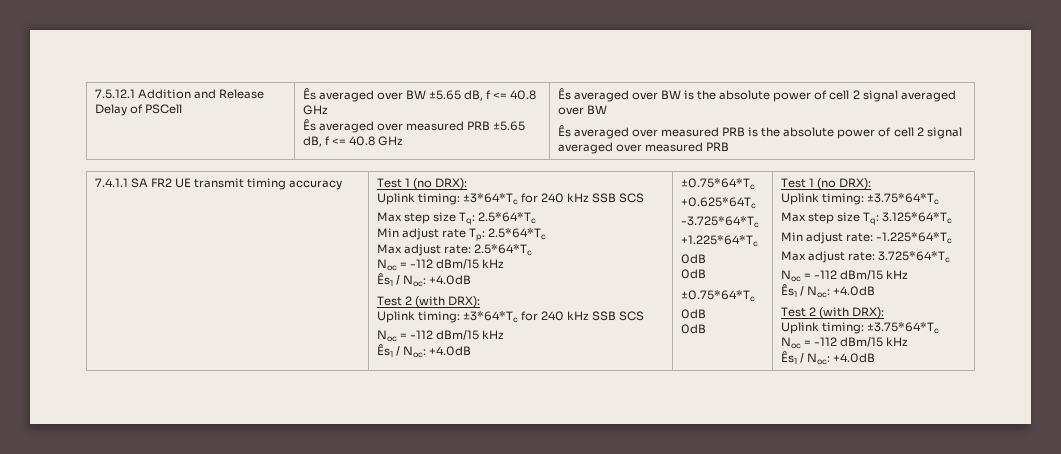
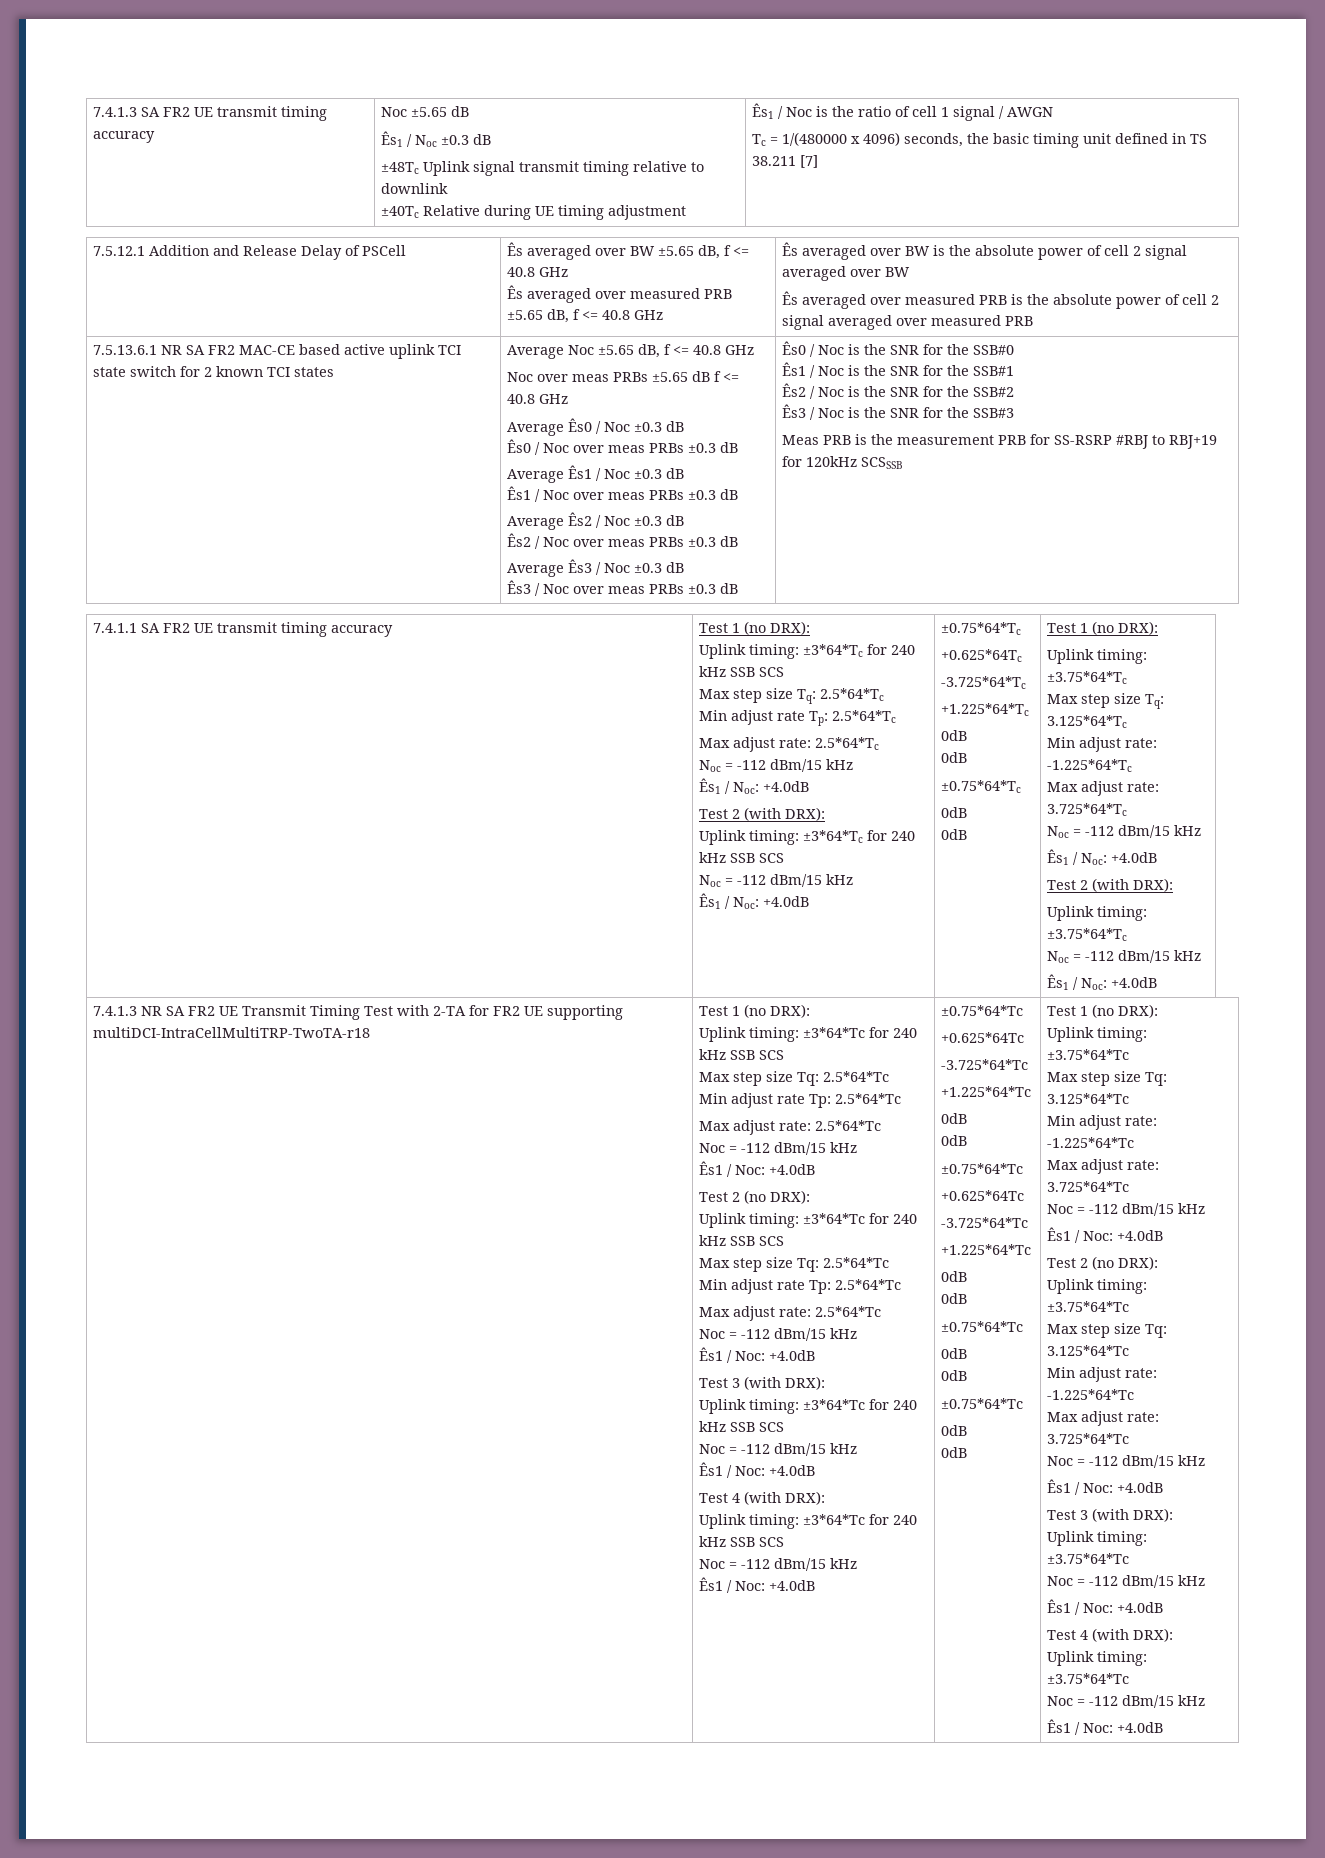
(94, 94) none -> [93,106,328,121] [93,131,156,143] [381,106,470,117] [381,131,492,147] [381,161,705,176] [381,183,449,194] [381,205,687,220] [752,103,1054,121] [752,132,1208,148] [752,155,819,168] 7.4.1.3 SA FR2 UE transmit timing accuracy | Noc ±5.65 dB // Ês1 / Noc ±0.3 dB // ±48Tc Uplink signal transmit timing relative to downlink // ±40Tc Relative during UE timing adjustment | Ês1 / Noc is the ratio of cell 1 signal / AWGN // Tc = 1/(480000 x 4096) seconds, the basic timing unit defined in TS 38.211 [7] //
(729, 147) none -> [93,344,462,359] [93,366,335,377] [507,344,755,359] [507,371,740,382] [507,394,569,404] [507,418,685,436] [507,439,739,455] [507,465,685,483] [507,486,739,502] [507,512,685,530] [507,533,739,549] [507,559,685,577] [507,580,739,596] [782,341,1015,357] [782,362,1015,378] [782,383,1015,399] [782,404,1015,420] [782,434,1218,449] [782,456,904,469] // 7.5.13.6.1 NR SA FR2 MAC-CE based active uplink TCI state switch for 2 known TCI states | Average Noc ±5.65 dB, f <= 40.8 GHz // Noc over meas PRBs ±5.65 dB f <= 40.8 GHz // Average Ês0 / Noc ±0.3 dB // Ês0 / Noc over meas PRBs ±0.3 dB // Average Ês1 / Noc ±0.3 dB // Ês1 / Noc over meas PRBs ±0.3 dB // Average Ês2 / Noc ±0.3 dB // Ês2 / Noc over meas PRBs ±0.3 dB // Average Ês3 / Noc ±0.3 dB // Ês3 / Noc over meas PRBs ±0.3 dB | Ês0 / Noc is the SNR for the SSB#0 // Ês1 / Noc is the SNR for the SSB#1 // Ês2 / Noc is the SNR for the SSB#2 // Ês3 / Noc is the SNR for the SSB#3 // Meas PRB is the measurement PRB for SS-RSRP #RBJ to RBJ+19 for 120kHz SCSSSB
(875, 358) none -> [93,1005,624,1020] [93,1027,371,1038] [699,1004,811,1018] [699,1027,918,1042] [699,1049,785,1060] [699,1071,890,1086] [699,1093,902,1108] [699,1120,882,1135] [699,1142,858,1155] [699,1161,816,1177] [699,1190,811,1204] [699,1213,918,1228] [699,1235,785,1246] [699,1257,890,1272] [699,1279,902,1294] [699,1306,882,1321] [699,1328,858,1341] [699,1347,816,1363] [699,1376,826,1390] [699,1399,918,1414] [699,1421,785,1432] [699,1443,858,1456] [699,1462,816,1478] [699,1491,826,1505] [699,1514,918,1529] [699,1536,785,1547] [699,1558,858,1571] [699,1577,816,1593] [941,1005,1024,1016] [941,1032,1025,1043] [941,1059,1029,1070] [941,1086,1032,1097] [941,1113,968,1124] [941,1135,968,1146] [941,1163,1024,1174] [941,1190,1025,1201] [941,1217,1029,1228] [941,1244,1032,1255] [941,1271,968,1282] [941,1293,968,1304] [941,1321,1024,1332] [941,1348,968,1359] [941,1370,968,1381] [941,1398,1024,1409] [941,1425,968,1436] [941,1447,968,1458] [1047,1004,1159,1018] [1047,1027,1148,1042] [1047,1049,1130,1060] [1047,1071,1168,1086] [1047,1093,1130,1104] [1047,1115,1158,1130] [1047,1137,1135,1148] [1047,1159,1160,1174] [1047,1181,1130,1192] [1047,1203,1206,1216] [1047,1227,1164,1243] [1047,1256,1159,1270] [1047,1279,1148,1294] [1047,1301,1130,1312] [1047,1323,1168,1338] [1047,1345,1130,1356] [1047,1367,1158,1382] [1047,1389,1135,1400] [1047,1411,1160,1426] [1047,1433,1130,1444] [1047,1455,1206,1468] [1047,1479,1164,1495] [1047,1508,1174,1522] [1047,1531,1148,1546] [1047,1553,1130,1564] [1047,1575,1206,1588] [1047,1599,1164,1615] [1047,1628,1174,1642] [1047,1651,1148,1666] [1047,1673,1130,1684] [1047,1695,1206,1708] [1047,1719,1164,1735] // 7.4.1.3 NR SA FR2 UE Transmit Timing Test with 2-TA for FR2 UE supporting multiDCI-IntraCellMultiTRP-TwoTA-r18 | Test 1 (no DRX): // Uplink timing: ±3*64*Tc for 240 kHz SSB SCS // Max step size Tq: 2.5*64*Tc // Min adjust rate Tp: 2.5*64*Tc // Max adjust rate: 2.5*64*Tc // Noc = -112 dBm/15 kHz // Ês1 / Noc: +4.0dB // Test 2 (no DRX): // Uplink timing: ±3*64*Tc for 240 kHz SSB SCS // Max step size Tq: 2.5*64*Tc // Min adjust rate Tp: 2.5*64*Tc // Max adjust rate: 2.5*64*Tc // Noc = -112 dBm/15 kHz // Ês1 / Noc: +4.0dB // Test 3 (with DRX): // Uplink timing: ±3*64*Tc for 240 kHz SSB SCS // Noc = -112 dBm/15 kHz // Ês1 / Noc: +4.0dB // Test 4 (with DRX): // Uplink timing: ±3*64*Tc for 240 kHz SSB SCS // Noc = -112 dBm/15 kHz // Ês1 / Noc: +4.0dB | ±0.75*64*Tc // +0.625*64Tc // -3.725*64*Tc // +1.225*64*Tc // 0dB // 0dB // ±0.75*64*Tc // +0.625*64Tc // -3.725*64*Tc // +1.225*64*Tc // 0dB // 0dB // ±0.75*64*Tc // 0dB // 0dB // ±0.75*64*Tc // 0dB // 0dB | Test 1 (no DRX): // Uplink timing: ±3.75*64*Tc // Max step size Tq: 3.125*64*Tc // Min adjust rate: -1.225*64*Tc // Max adjust rate: 3.725*64*Tc // Noc = -112 dBm/15 kHz // Ês1 / Noc: +4.0dB // Test 2 (no DRX): // Uplink timing: ±3.75*64*Tc // Max step size Tq: 3.125*64*Tc // Min adjust rate: -1.225*64*Tc // Max adjust rate: 3.725*64*Tc // Noc = -112 dBm/15 kHz // Ês1 / Noc: +4.0dB // Test 3 (with DRX): // Uplink timing: ±3.75*64*Tc // Noc = -112 dBm/15 kHz // Ês1 / Noc: +4.0dB // Test 4 (with DRX): // Uplink timing: ±3.75*64*Tc // Noc = -112 dBm/15 kHz // Ês1 / Noc: +4.0dB

